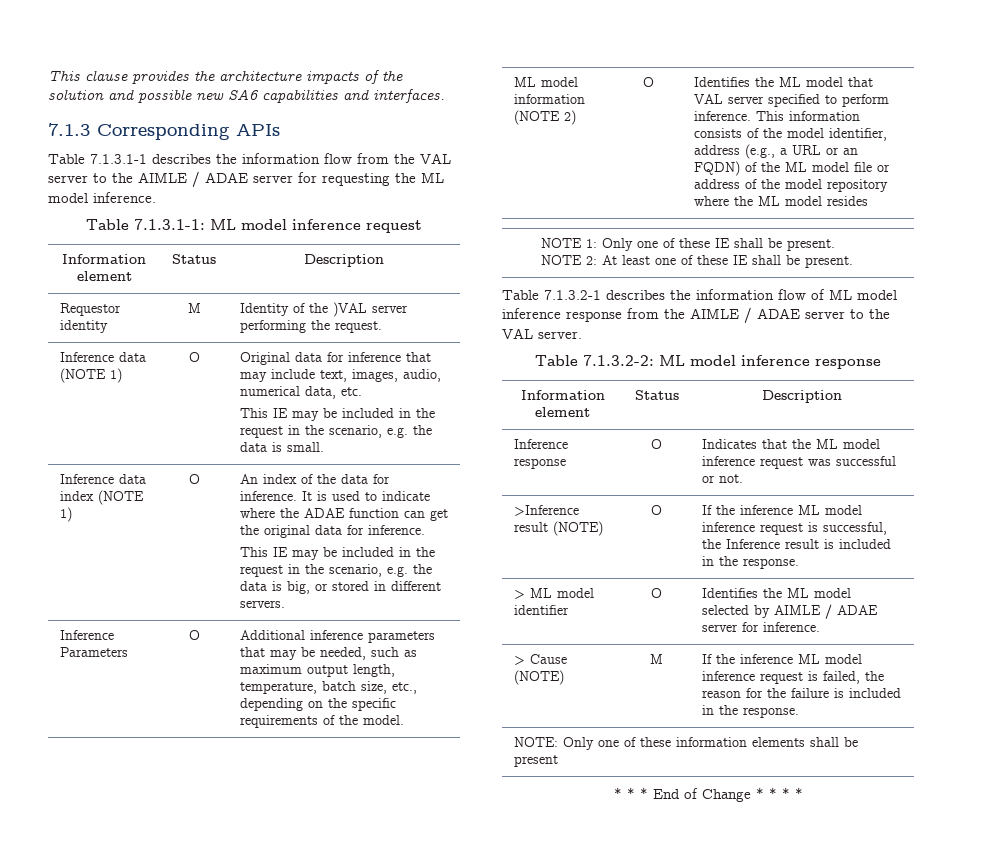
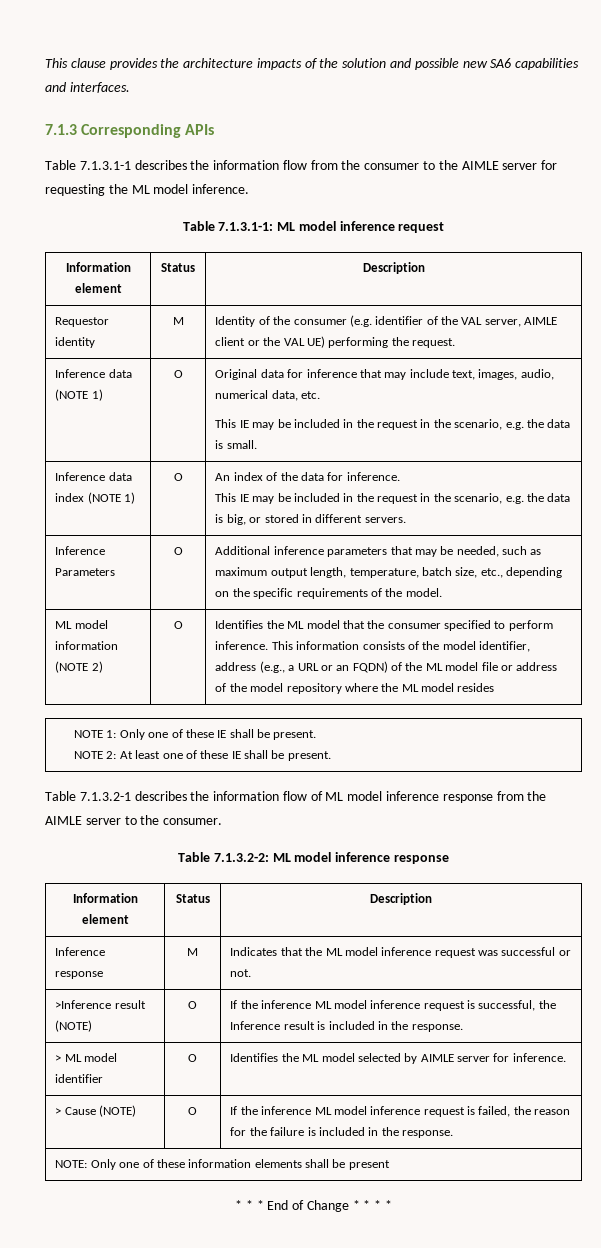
[420,153,451,164] [48,175,88,183] VAL server -> [364,163,420,170] consumer
[192,171,248,188] / ADAE -> (499, 165) none
[332,302,408,317] )VAL server -> [293,315,558,327] [215,336,325,348] consumer (e.g. identifier of the VAL server, AIMLE client or the VAL UE)
[301,491,430,501] [239,508,448,521] [239,525,425,538] It is used to indicate where the ADAE function can get the original data for inference. -> (400, 476) none
[693,94,764,104] VAL server -> [367,620,441,629] the consumer
[744,307,890,324] [502,328,582,339] / ADAE server to the VAL server. -> [85,815,223,825] server to the consumer.
[651,439,662,449] O -> [187,948,198,956] M
[824,604,878,619] / ADAE -> (454, 1058) none
[650,654,663,664] M -> [188,1107,197,1115] O

